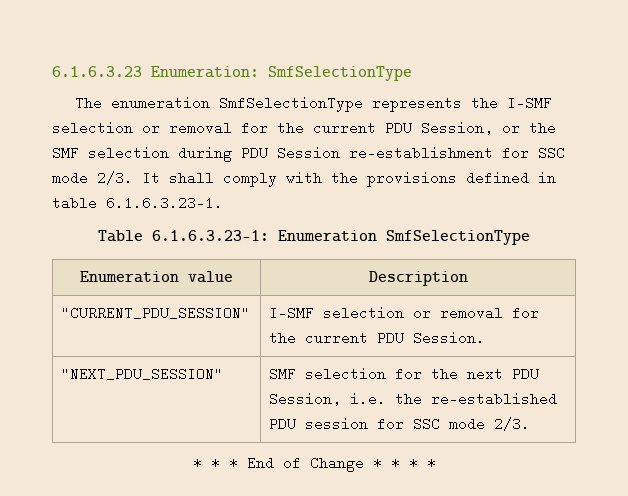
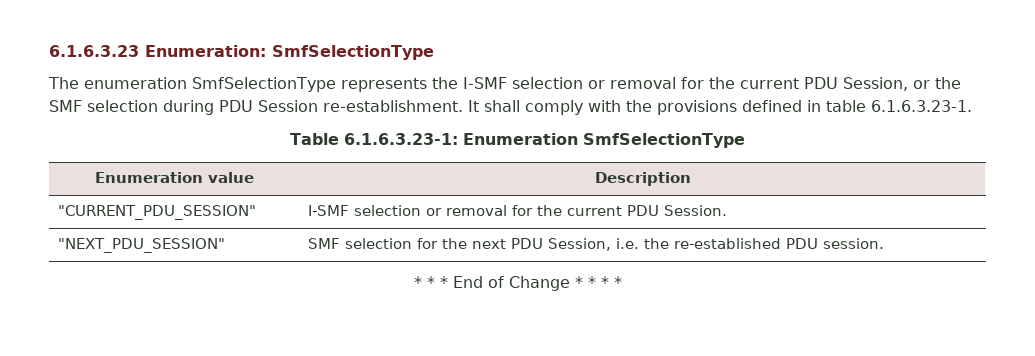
[349,146,565,160] [52,171,133,185] re-establishment for SSC mode 2/3. -> [323,100,463,112] re-establishment.
[305,417,531,431] session for SSC mode 2/3. -> [823,238,885,249] session.

